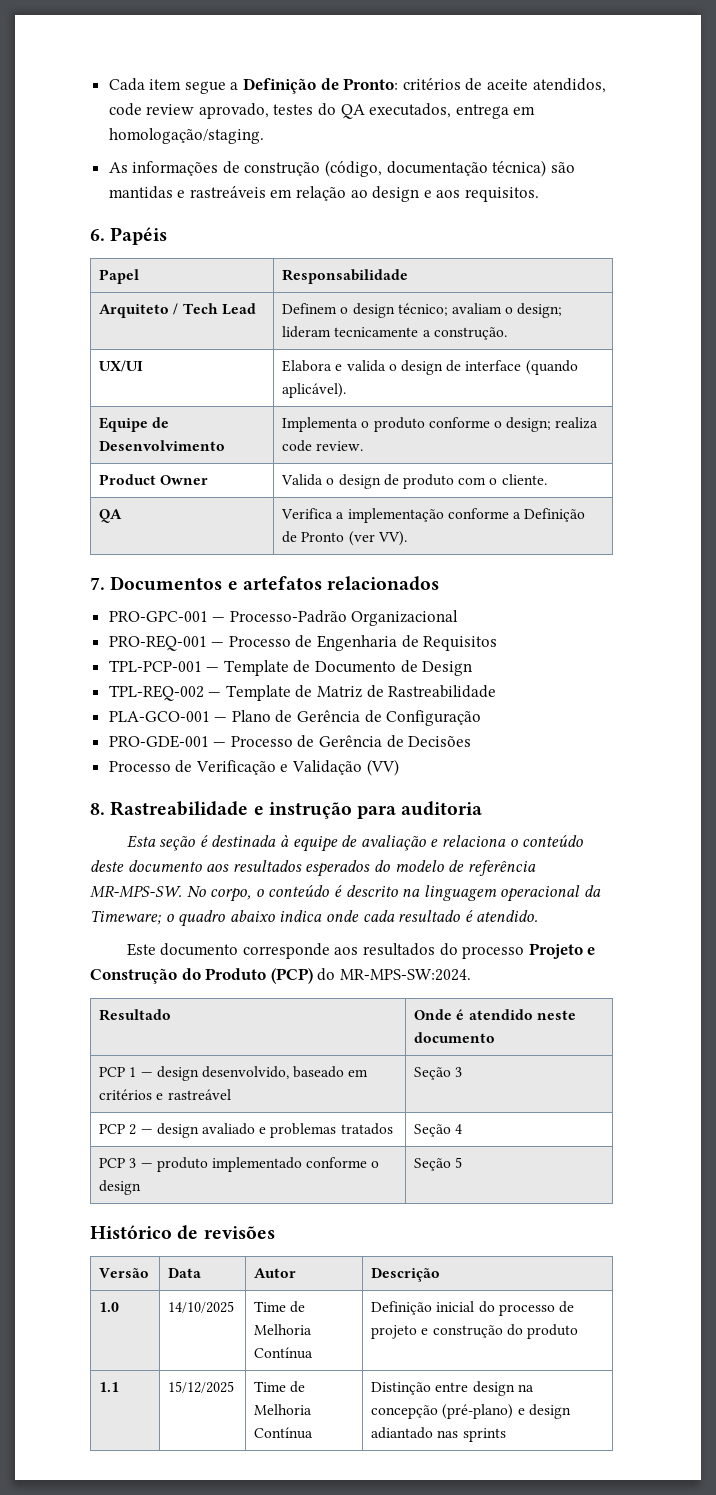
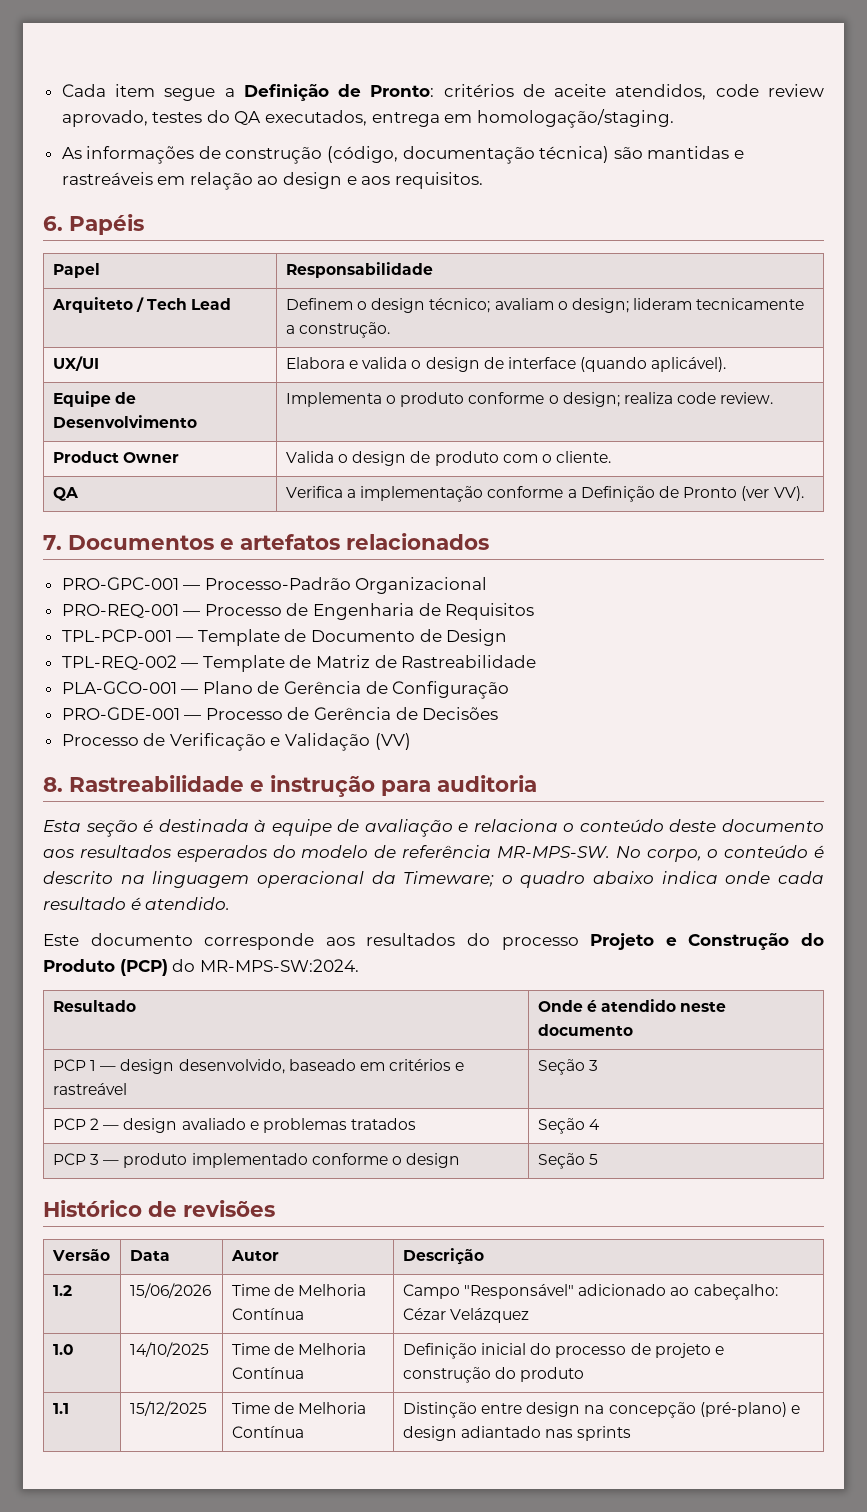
(441, 1275) none -> [52,1285,72,1296] [129,1283,211,1298] [231,1284,367,1296] [231,1308,304,1320] [402,1284,778,1300] [402,1308,530,1323] // 1.2 | 15/06/2026 | Time de Melhoria Contínua | Campo "Responsável" adicionado ao cabeçalho: Cézar Velázquez

